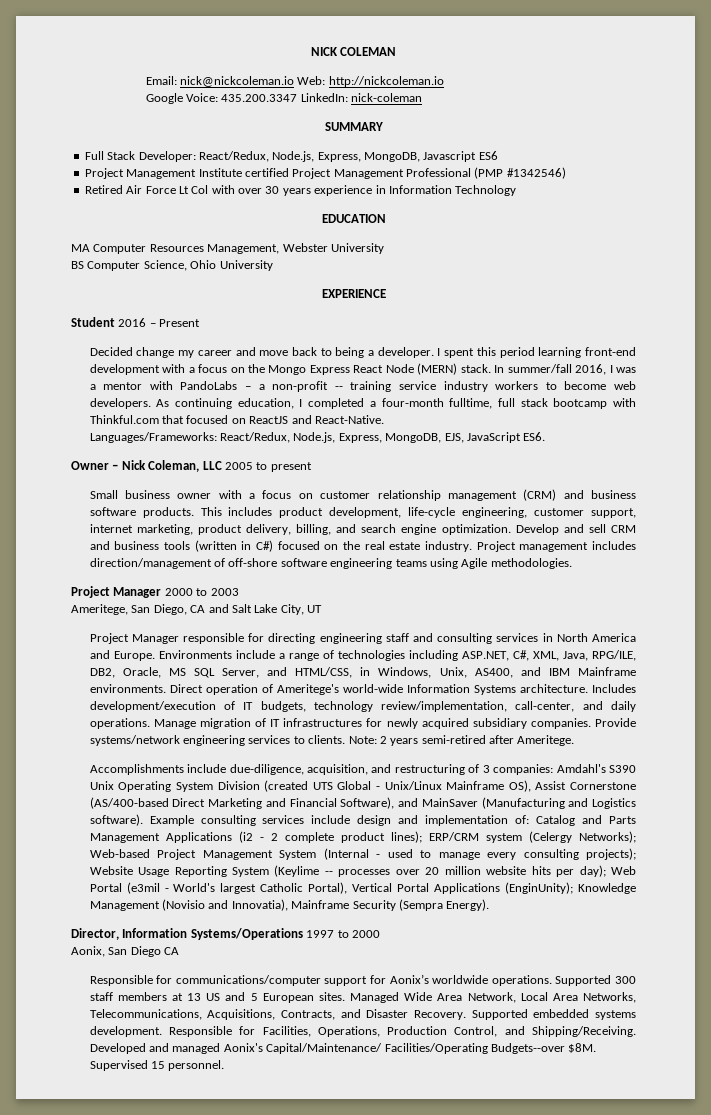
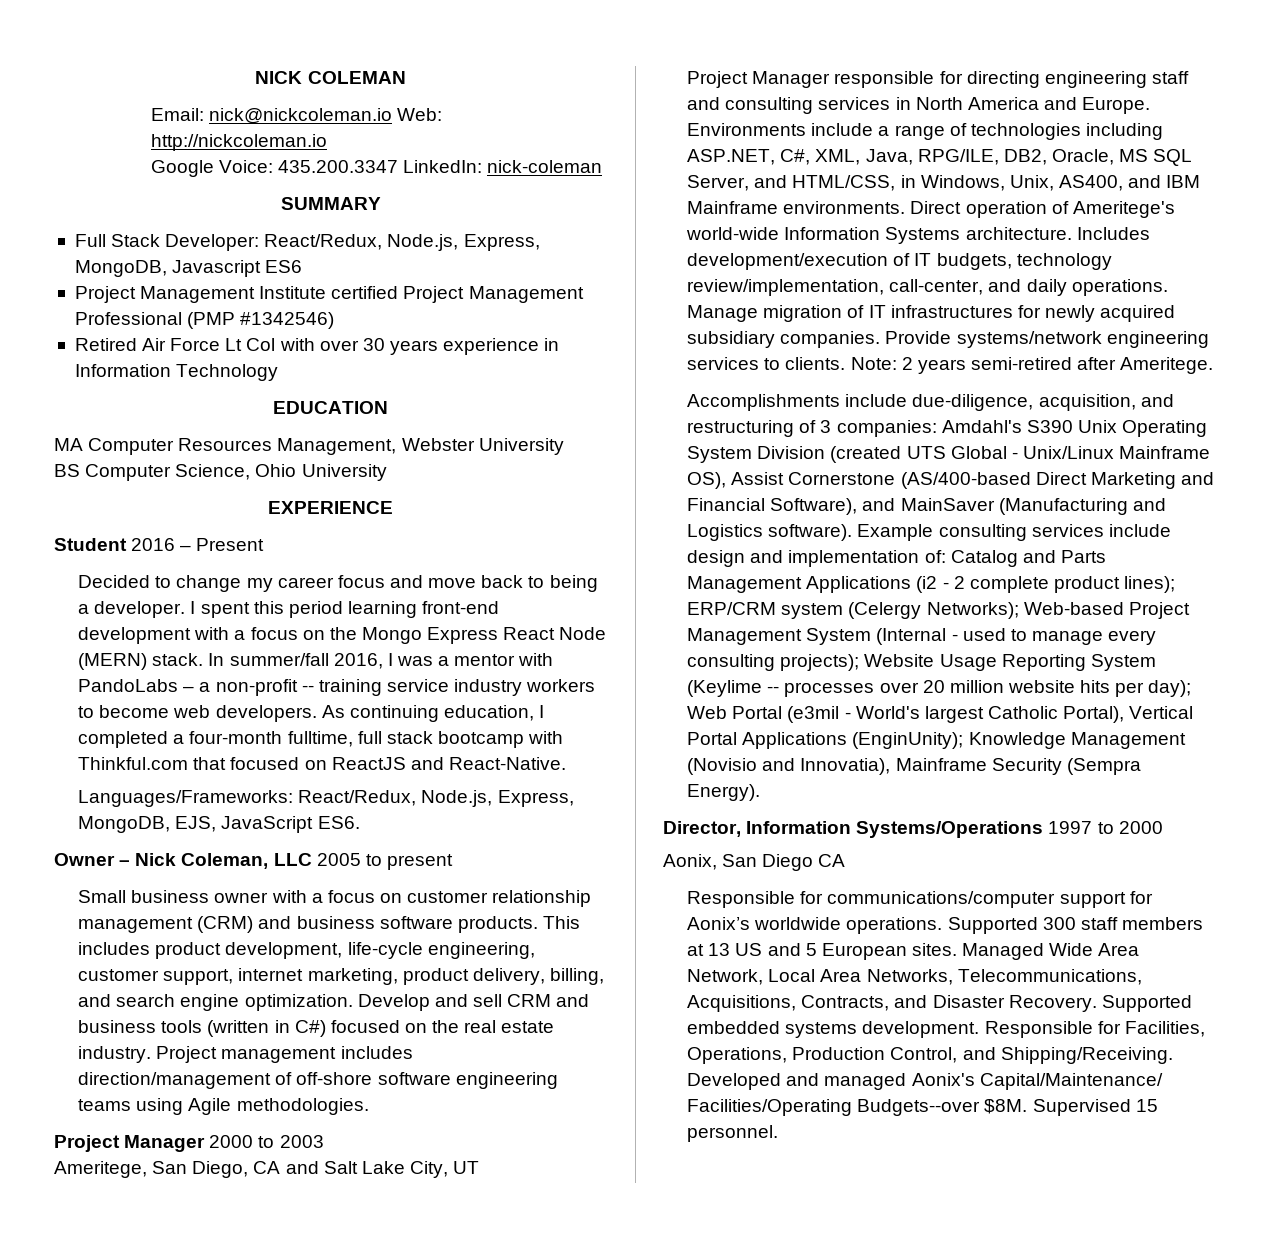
(133, 351) none -> [155,576,172,588] to
(232, 353) none -> [337,575,385,588] focus

